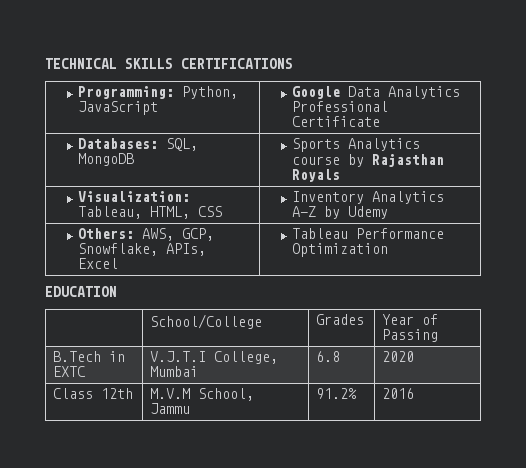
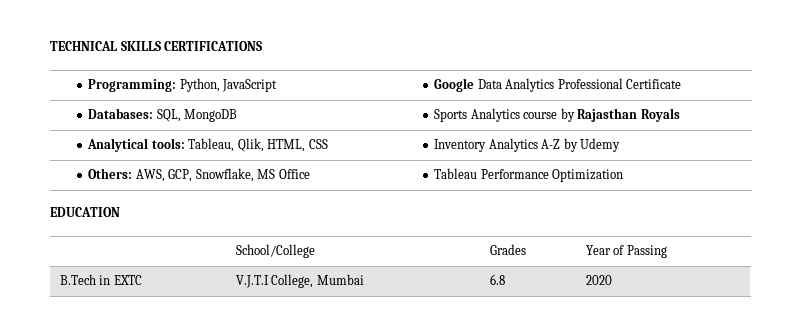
[77,191,190,202] [77,206,142,219] Visualization: Tableau, -> [87,138,264,152] Analytical tools: Tableau, Qlik,
[165,243,206,256] [77,258,118,269] APIs, Excel -> [257,169,310,179] MS Office
[53,388,134,399] [150,388,255,401] [150,403,191,414] [316,388,358,399] [382,388,415,399] // Class 12th | M.V.M School, Jammu | 91.2% | 2016 -> (612, 280) none

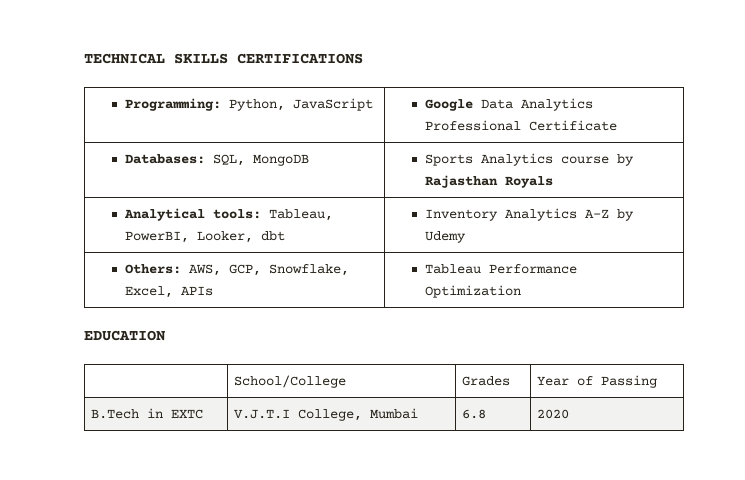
[237,138,328,152] Qlik, HTML, CSS -> [124,231,285,243] PowerBI, Looker, dbt
[257,169,310,179] MS Office -> [124,286,213,298] Excel, APIs

